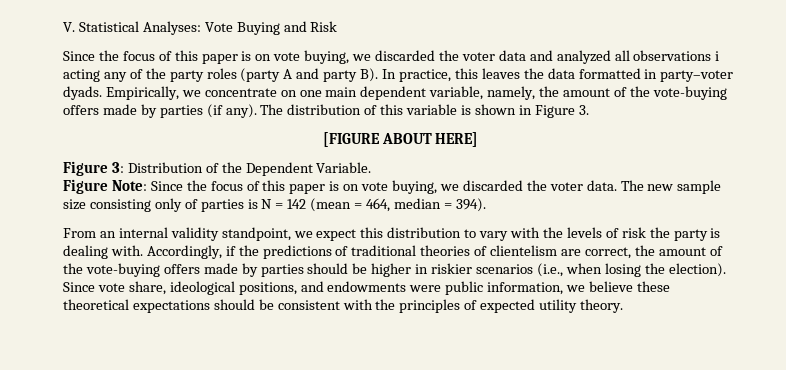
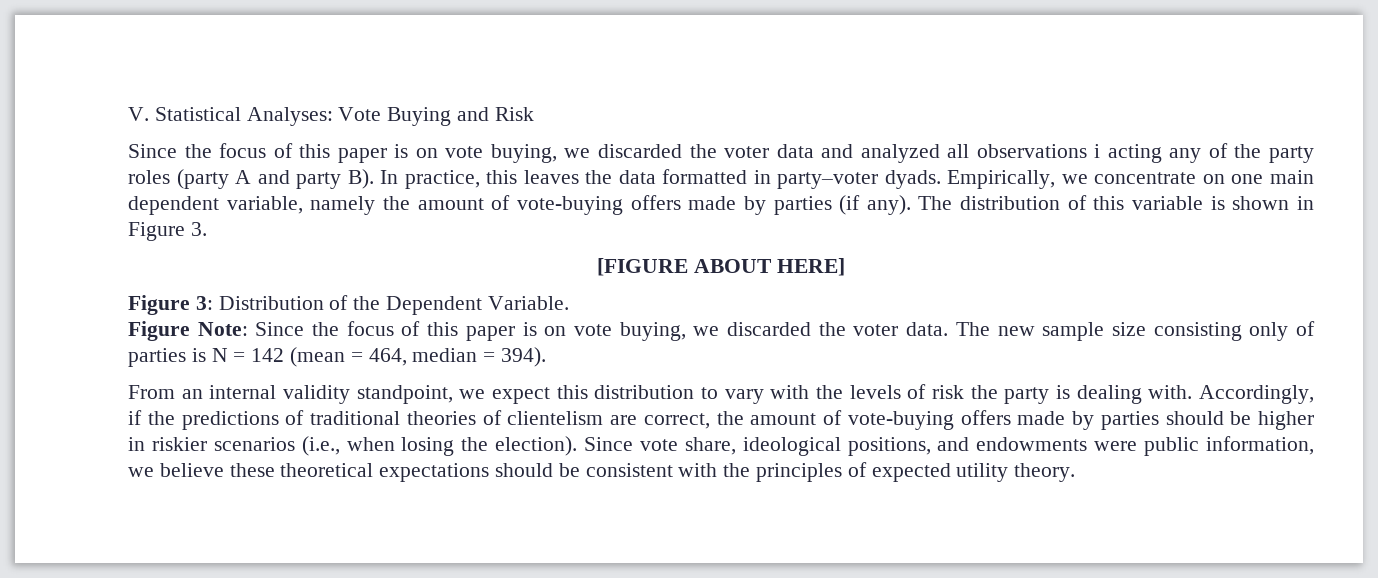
[487,86,650,100] namely, the amount of the -> [310,195,511,215] namely the amount of
[63,263,83,274] the -> (842, 417) none

